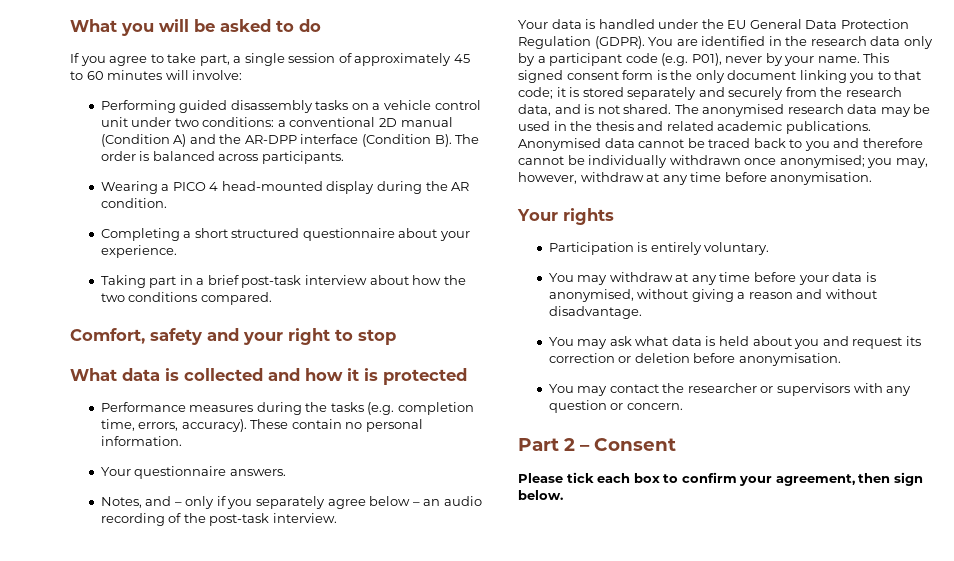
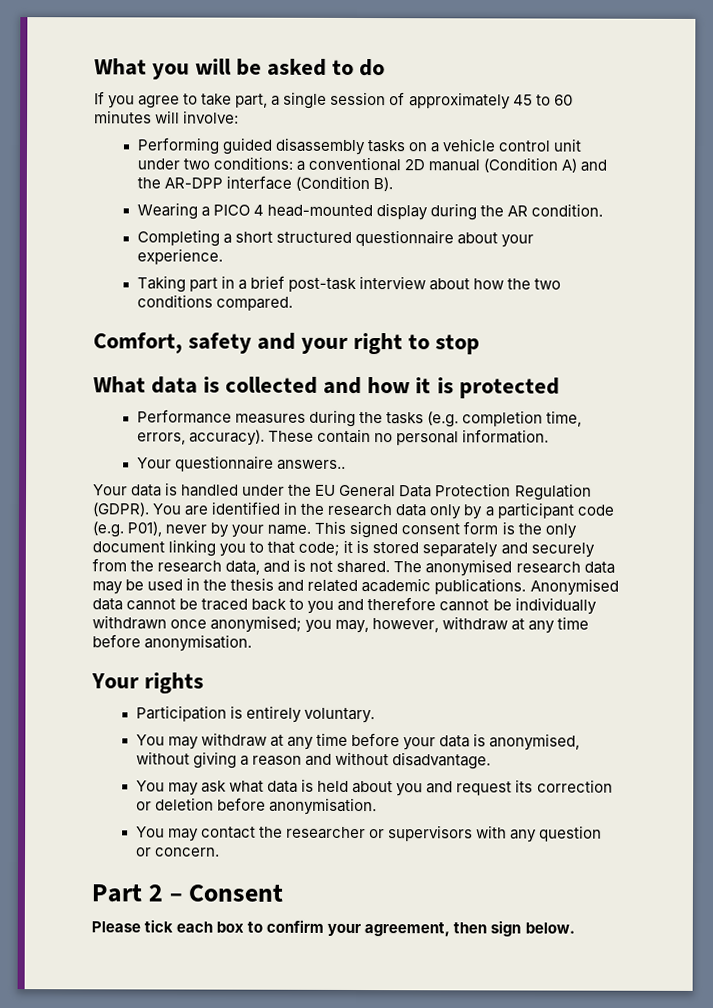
[455,134,480,144] [100,151,344,164] The order is balanced across participants. -> (394, 184) none
[229,469,286,476] [100,496,482,509] [100,513,337,526] answers. // Notes, and – only if you separately agree below – an audio recording of the post-task interview. -> [276,459,346,470] answers..

